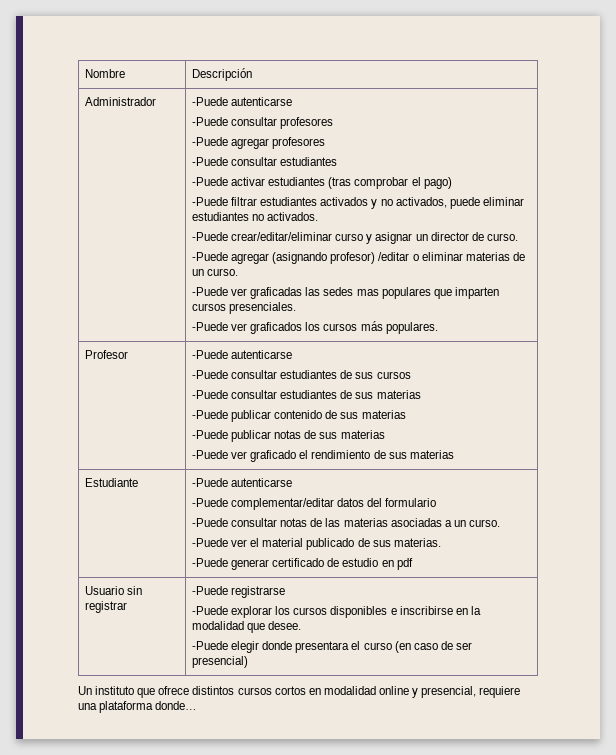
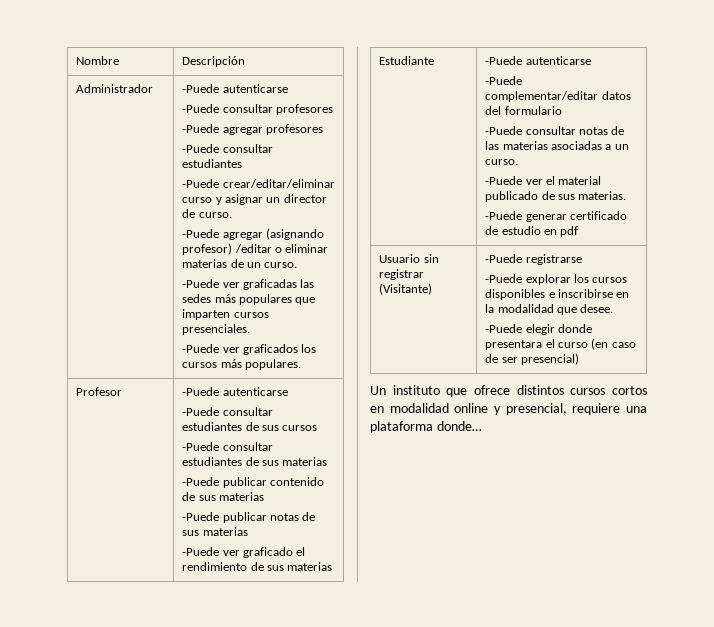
[192,177,452,189] [192,197,524,209] [192,212,319,221] // -Puede activar estudiantes (tras comprobar el pago) // -Puede filtrar estudiantes activados y no activados, puede eliminar estudiantes no activados. -> (243, 163) none
[356,289,379,296] mas -> [214,294,236,303] más
(128, 607) none -> [379,283,433,295] (Visitante)

